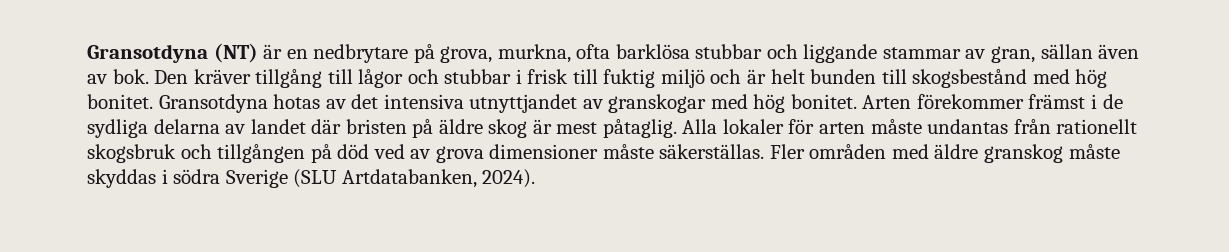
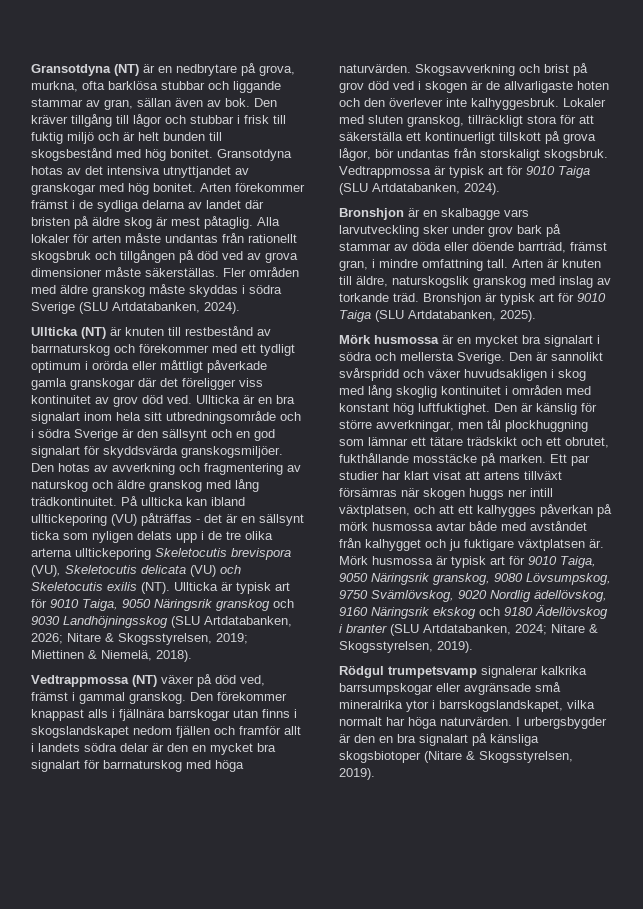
(536, 178) none -> [31,326,271,339] [31,344,295,356] [31,360,267,373] [31,378,263,390] [31,395,295,407] [31,411,301,424] [31,429,275,441] [31,446,283,458] [31,463,301,475] [31,479,259,492] [31,496,245,506] [31,513,304,526] [31,531,273,543] [31,548,291,560] [31,565,241,577] [31,582,290,594] [31,599,294,611] [31,616,292,628] [31,633,248,645] [31,650,192,662] [31,674,265,687] [31,692,287,704] [31,709,297,721] [31,726,301,738] [31,743,276,755] [31,760,244,772] [339,63,588,76] [339,81,609,93] [339,98,606,110] [339,115,594,127] [339,131,596,144] [339,148,608,161] [339,166,590,178] [339,183,500,195] [339,208,529,220] [339,224,561,237] [339,242,607,253] [339,259,601,271] [339,276,611,288] [339,293,606,305] [339,310,536,322] [339,334,600,347] [339,352,603,364] [339,368,586,381] [339,385,591,398] [339,403,597,415] [339,419,588,432] [339,437,609,448] [339,453,590,466] [339,471,562,480] [339,488,553,500] [339,504,612,517] [339,521,587,531] [339,538,604,551] [339,556,596,568] [339,573,611,585] [339,590,607,602] [339,605,608,619] [339,624,598,636] [339,641,473,653] [339,665,587,678] [339,682,561,695] [339,700,595,712] [339,717,607,729] [339,733,539,746] [339,751,573,763] [339,768,375,780] // Ullticka (NT) är knuten till restbestånd av barrnaturskog och förekommer med ett tydligt optimum i orörda eller måttligt påverkade gamla granskogar där det föreligger viss kontinuitet av grov död ved. Ullticka är en bra signalart inom hela sitt utbredningsområde och i södra Sverige är den sällsynt och en god signalart för skyddsvärda granskogsmiljöer. Den hotas av avverkning och fragmentering av naturskog och äldre granskog med lång trädkontinuitet. På ullticka kan ibland ulltickeporing (VU) påträffas - det är en sällsynt ticka som nyligen delats upp i de tre olika arterna ulltickeporing Skeletocutis brevispora (VU), Skeletocutis delicata (VU) och Skeletocutis exilis (NT). Ullticka är typisk art för 9010 Taiga, 9050 Näringsrik granskog och 9030 Landhöjningsskog (SLU Artdatabanken, 2026; Nitare & Skogsstyrelsen, 2019; Miettinen & Niemelä, 2018). // Vedtrappmossa (NT) växer på död ved, främst i gammal granskog. Den förekommer knappast alls i fjällnära barrskogar utan finns i skogslandskapet nedom fjällen och framför allt i landets södra delar är den en mycket bra signalart för barrnaturskog med höga naturvärden. Skogsavverkning och brist på grov död ved i skogen är de allvarligaste hoten och den överlever inte kalhyggesbruk. Lokaler med sluten granskog, tillräckligt stora för att säkerställa ett kontinuerligt tillskott på grova lågor, bör undantas från storskaligt skogsbruk. Vedtrappmossa är typisk art för 9010 Taiga (SLU Artdatabanken, 2024). // Bronshjon är en skalbagge vars larvutveckling sker under grov bark på stammar av döda eller döende barrträd, främst gran, i mindre omfattning tall. Arten är knuten till äldre, naturskogslik granskog med inslag av torkande träd. Bronshjon är typisk art för 9010 Taiga (SLU Artdatabanken, 2025). // Mörk husmossa är en mycket bra signalart i södra och mellersta Sverige. Den är sannolikt svårspridd och växer huvudsakligen i skog med lång skoglig kontinuitet i områden med konstant hög luftfuktighet. Den är känslig för större avverkningar, men tål plockhuggning som lämnar ett tätare trädskikt och ett obrutet, fukthållande mosstäcke på marken. Ett par studier har klart visat att artens tillväxt försämras när skogen huggs ner intill växtplatsen, och att ett kalhygges påverkan på mörk husmossa avtar både med avståndet från kalhygget och ju fuktigare växtplatsen är. Mörk husmossa är typisk art för 9010 Taiga, 9050 Näringsrik granskog, 9080 Lövsumpskog, 9750 Svämlövskog, 9020 Nordlig ädellövskog, 9160 Näringsrik ekskog och 9180 Ädellövskog i branter (SLU Artdatabanken, 2024; Nitare & Skogsstyrelsen, 2019). // Rödgul trumpetsvamp signalerar kalkrika barrsumpskogar eller avgränsade små mineralrika ytor i barrskogslandskapet, vilka normalt har höga naturvärden. I urbergsbygder är den en bra signalart på känsliga skogsbiotoper (Nitare & Skogsstyrelsen, 2019).

